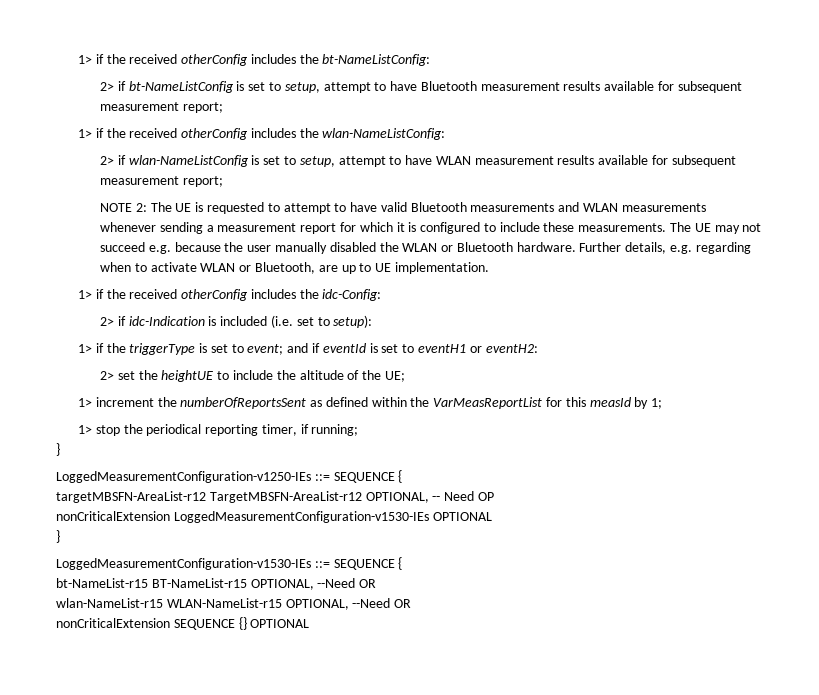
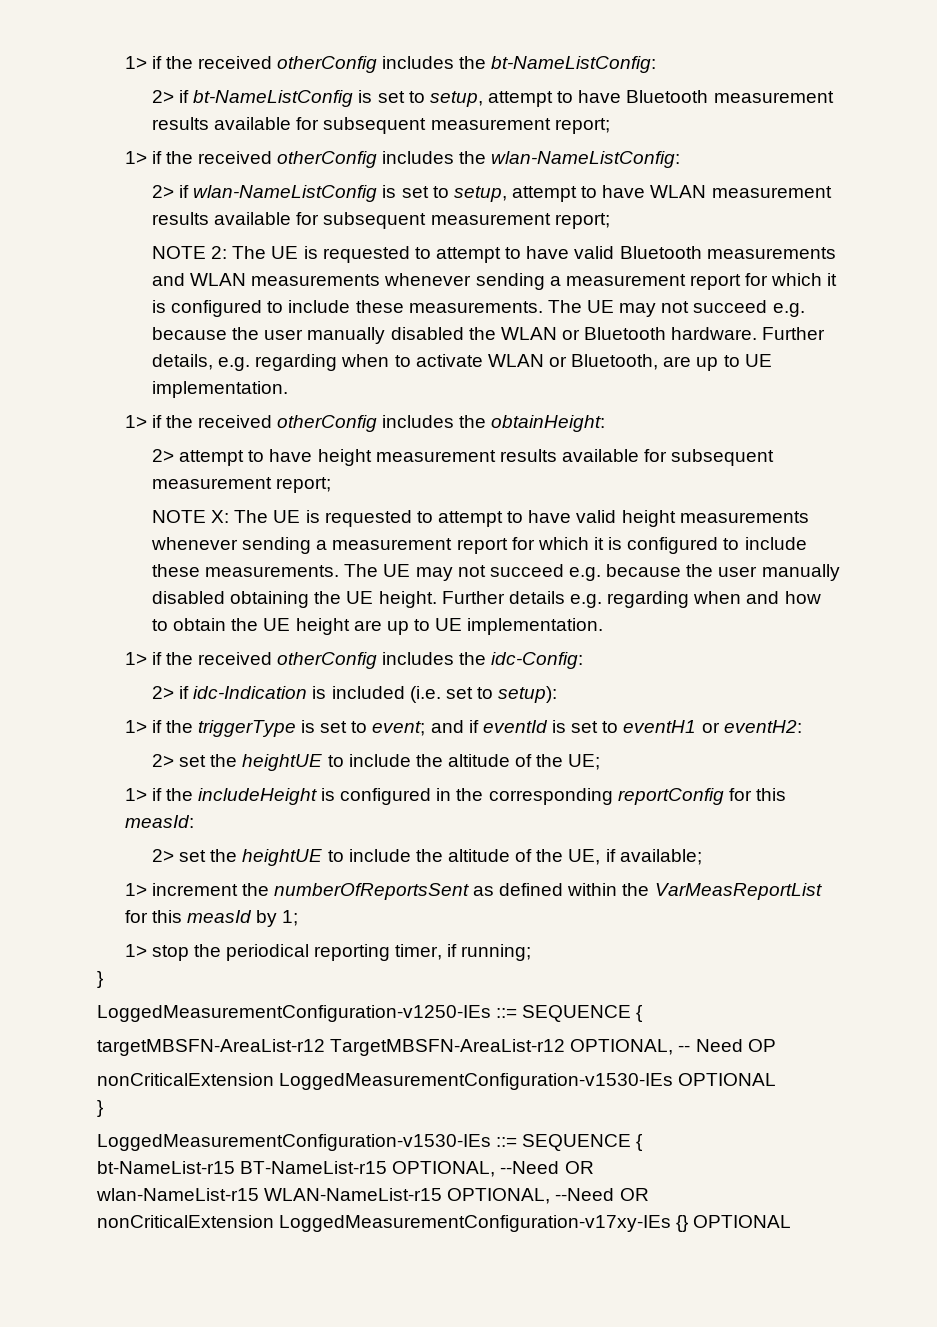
(489, 268) none -> [124,415,606,432] [152,449,775,466] [152,477,332,493] [152,510,809,527] [151,537,807,554] [152,564,840,581] [152,591,821,608] [152,618,604,635] // 1> if the received otherConfig includes the obtainHeight: // 2> attempt to have height measurement results available for subsequent measurement report; // NOTE X: The UE is requested to attempt to have valid height measurements whenever sending a measurement report for which it is configured to include these measurements. The UE may not succeed e.g. because the user manually disabled obtaining the UE height. Further details e.g. regarding when and how to obtain the UE height are up to UE implementation.
(405, 376) none -> [124,788,786,805] [124,815,194,828] [152,849,702,866] // 1> if the includeHeight is configured in the corresponding reportConfig for this measId: // 2> set the heightUE to include the altitude of the UE, if available;
[173,619,235,630] SEQUENCE -> [279,1215,672,1232] LoggedMeasurementConfiguration-v17xy-IEs

